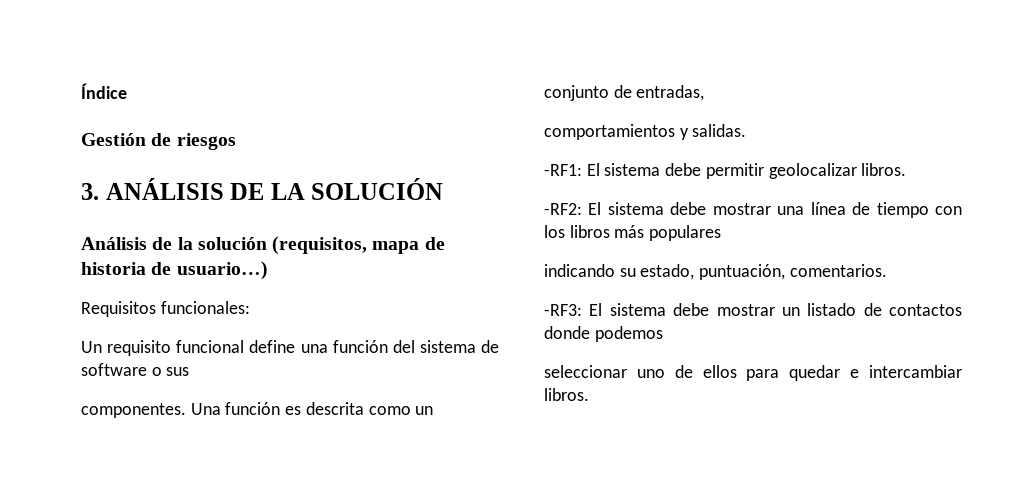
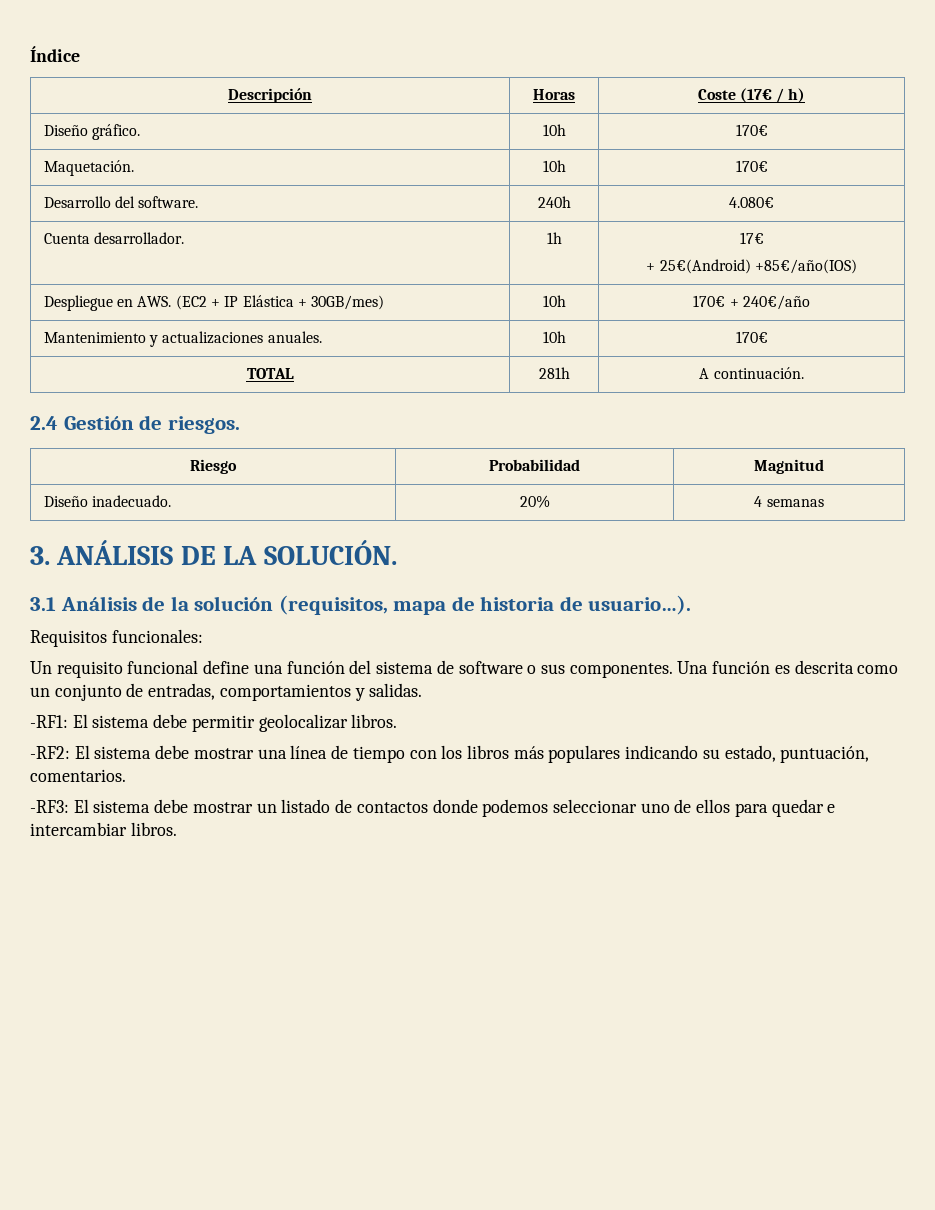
[81,133,236,150] // Gestión de riesgos -> [228,88,312,103] [533,89,575,100] [697,88,806,103] [43,124,141,140] [542,124,566,136] [735,124,768,136] [43,160,134,176] [542,160,566,172] [735,160,768,172] [43,196,199,208] [537,196,571,208] [729,197,774,208] [43,232,185,244] [546,232,562,244] [739,232,764,244] [646,259,857,274] [43,295,385,311] [542,295,566,307] [693,295,810,310] [43,331,322,347] [542,331,566,343] [735,331,768,343] [246,368,294,379] [538,367,570,379] [699,367,804,379] [30,415,240,434] [190,459,237,474] [489,459,580,471] [754,459,824,474] [43,495,172,507] [519,495,550,508] [754,496,824,507] // Descripción | Horas | Coste (17€ / h) // Diseño gráfico. | 10h | 170€ // Maquetación. | 10h | 170€ // Desarrollo del software. | 240h | 4.080€ // Cuenta desarrollador. | 1h | 17€ // + 25€(Android) +85€/año(IOS) // Despliegue en AWS. (EC2 + IP Elástica + 30GB/mes) | 10h | 170€ + 240€/año // Mantenimiento y actualizaciones anuales. | 10h | 170€ // TOTAL | 281h | A continuación. // 2.4 Gestión de riesgos. // Riesgo | Probabilidad | Magnitud // Diseño inadecuado. | 20% | 4 semanas
[311,178,444,200] SOLUCIÓN // -> [263,540,397,565] [30,597,56,611] SOLUCIÓN. // 3.1
[176,261,268,280] usuario…) -> [588,595,692,615] usuario…).
(190, 371) // -> (565, 669) none
(705, 93) // -> (216, 691) none
(722, 233) // -> (621, 754) none
(663, 334) // -> (549, 808) none

